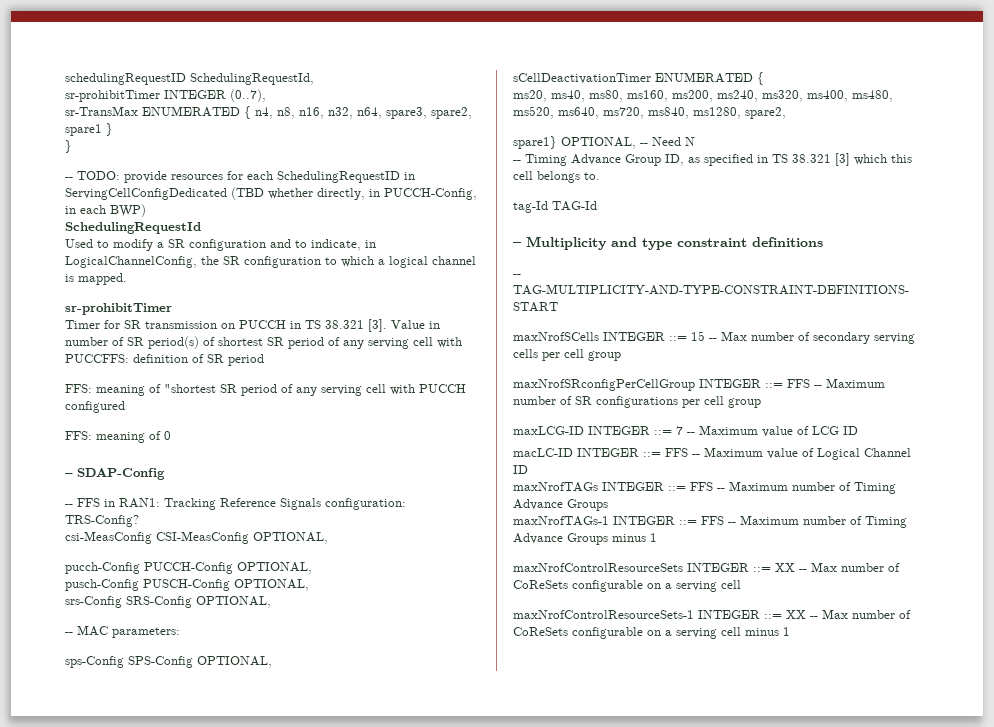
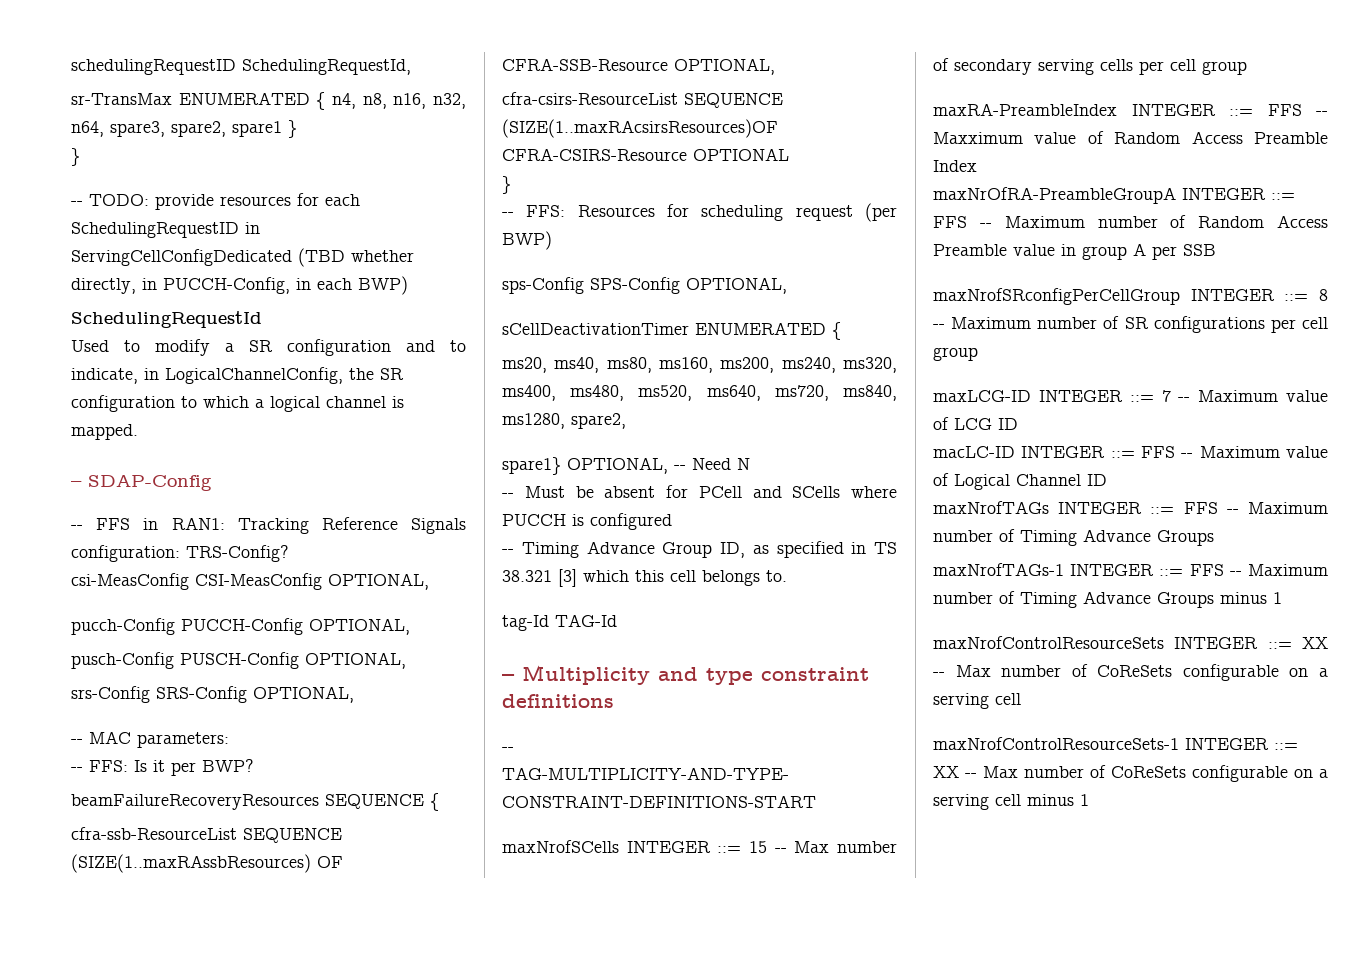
[65,89,266,102] // sr-prohibitTimer INTEGER (0..7), -> (411, 67) none
[65,303,172,315] [65,319,440,332] [65,336,462,349] [65,354,264,366] [65,384,466,396] [65,401,125,413] [65,431,171,443] // sr-prohibitTimer // Timer for SR transmission on PUCCH in TS 38.321 [3]. Value in number of SR period(s) of shortest SR period of any serving cell with PUCCFFS: definition of SR period // FFS: meaning of "shortest SR period of any serving cell with PUCCH configured // FFS: meaning of 0 -> (138, 432) none
(180, 632) none -> [71,759,254,776] [71,793,439,811] [71,827,342,843] [71,854,343,873] [502,58,775,75] [502,92,783,108] [502,119,778,138] [502,148,789,161] [502,176,511,194] [502,203,897,222] [502,231,552,250] // -- FFS: Is it per BWP? // beamFailureRecoveryResources SEQUENCE { // cfra-ssb-ResourceList SEQUENCE (SIZE(1..maxRAssbResources) OF CFRA-SSB-Resource OPTIONAL, // cfra-csirs-ResourceList SEQUENCE (SIZE(1..maxRAcsirsResources)OF CFRA-CSIRS-Resource OPTIONAL // } // -- FFS: Resources for scheduling request (per BWP)
(695, 141) none -> [502,485,897,498] [502,513,672,530] // -- Must be absent for PCell and SCells where PUCCH is configured
(621, 356) none -> [933,103,1328,116] [933,131,1328,144] [933,160,977,172] [933,187,1295,204] [933,215,1328,228] [933,243,1216,260] // maxRA-PreambleIndex INTEGER ::= FFS -- Maxximum value of Random Access Preamble Index // maxNrOfRA-PreambleGroupA INTEGER ::= FFS -- Maximum number of Random Access Preamble value in group A per SSB
[787,379,810,388] FFS -> [1319,289,1328,301] 8

